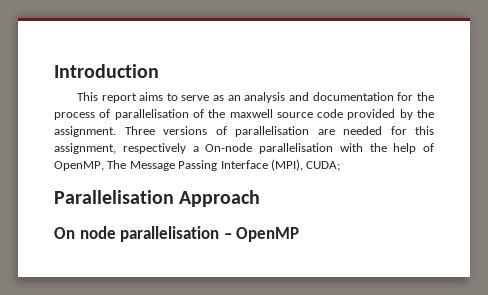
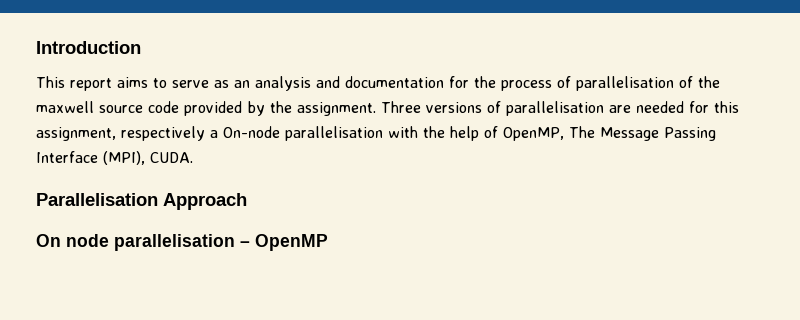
[306,161,341,171] CUDA; -> [150,152,193,163] CUDA.

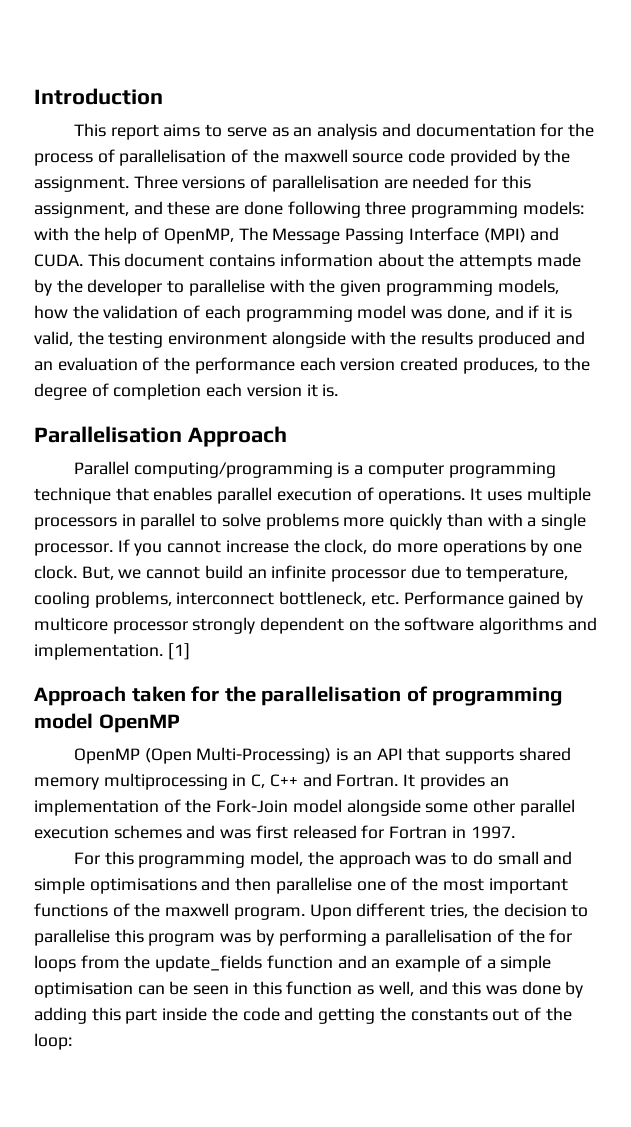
[121,126,383,141] respectively a On-node parallelisation -> [133,201,584,218] and these are done following three programming models:
[103,151,145,165] (MPI), -> [483,227,560,243] (MPI) and
[36,193,247,210] [36,234,328,251] // Parallelisation Approach // On node parallelisation – OpenMP -> [87,253,581,270] [34,279,559,296] [34,305,572,322] [34,331,585,348] [34,357,591,374] [34,383,339,400] [34,426,287,447] [74,461,556,478] [34,487,591,504] [34,513,586,530] [34,539,582,556] [34,565,569,582] [34,591,584,608] [34,617,597,634] [34,643,190,660] [34,686,563,706] [34,713,180,733] [74,747,571,764] [34,773,509,790] [34,799,575,816] [34,825,515,839] [74,851,573,868] [34,877,568,894] [34,903,589,920] [34,929,573,946] [34,955,552,972] [34,981,584,998] [34,1007,572,1024] [34,1033,72,1050] This document contains information about the attempts made by the developer to parallelise with the given programming models, how the validation of each programming model was done, and if it is valid, the testing environment alongside with the results produced and an evaluation of the performance each version created produces, to the degree of completion each version it is. // Parallelisation Approach // Parallel computing/programming is a computer programming technique that enables parallel execution of operations. It uses multiple processors in parallel to solve problems more quickly than with a single processor. If you cannot increase the clock, do more operations by one clock. But, we cannot build an infinite processor due to temperature, cooling problems, interconnect bottleneck, etc. Performance gained by multicore processor strongly dependent on the software algorithms and implementation. [1] // Approach taken for the parallelisation of programming model OpenMP // OpenMP (Open Multi-Processing) is an API that supports shared memory multiprocessing in C, C++ and Fortran. It provides an implementation of the Fork-Join model alongside some other parallel execution schemes and was first released for Fortran in 1997. // For this programming model, the approach was to do small and simple optimisations and then parallelise one of the most important functions of the maxwell program. Upon different tries, the decision to parallelise this program was by performing a parallelisation of the for loops from the update_fields function and an example of a simple optimisation can be seen in this function as well, and this was done by adding this part inside the code and getting the constants out of the loop:

